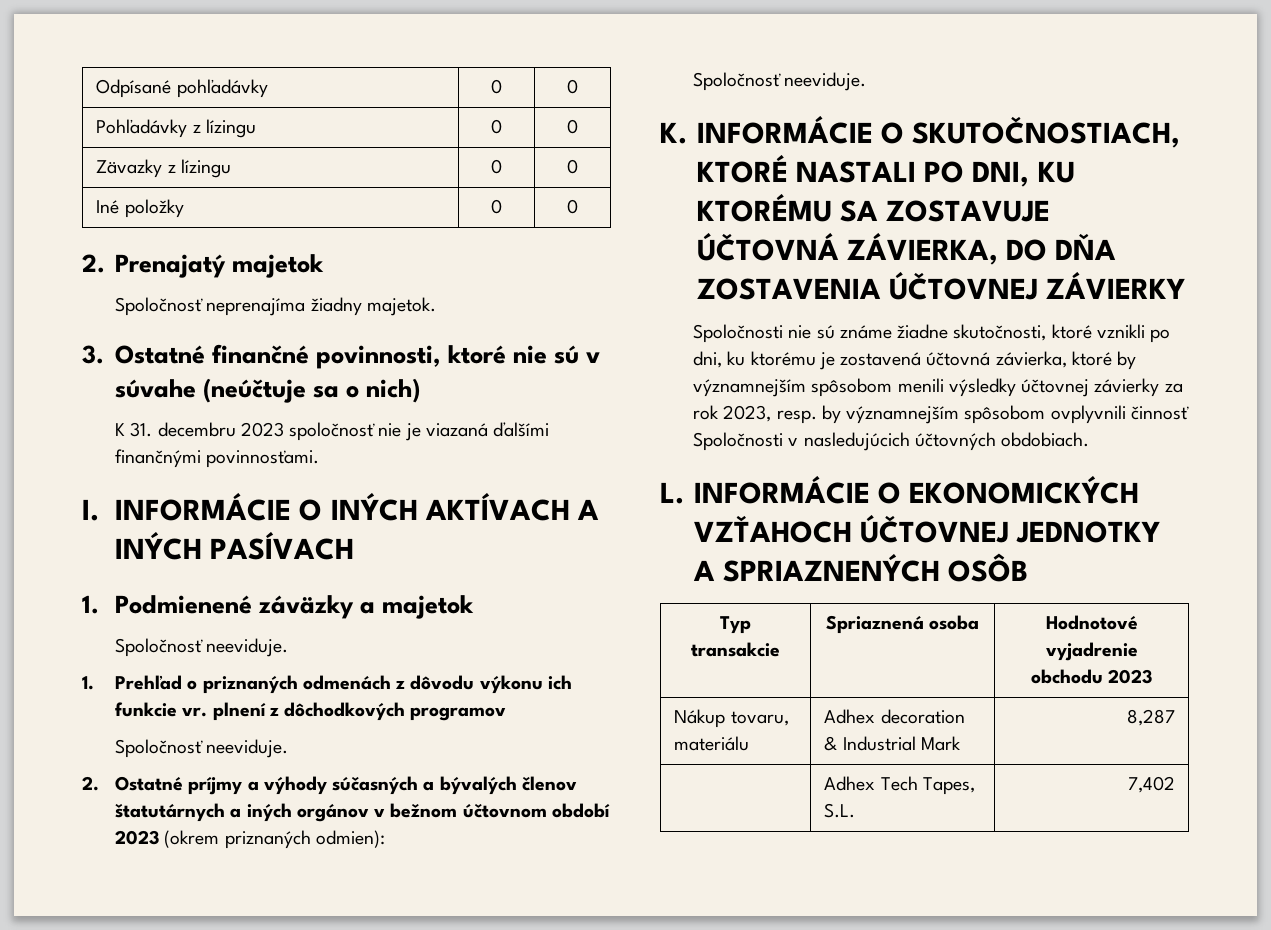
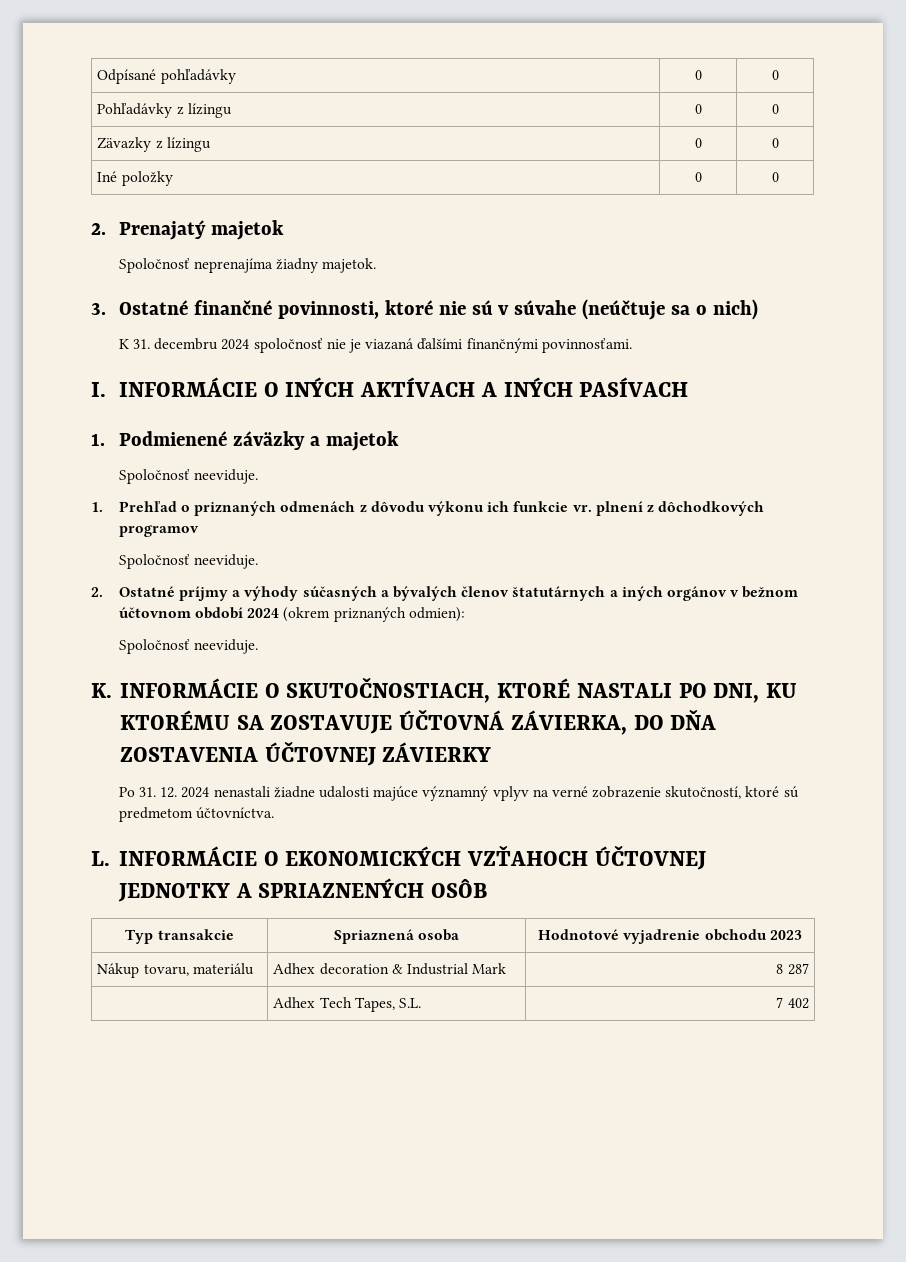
[240,422,284,437] 2023 -> [221,339,250,350] 2024
[115,830,160,845] 2023 -> [247,608,280,618] 2024
[693,324,1171,343] [693,351,1137,370] [693,378,1183,397] [693,405,1190,424] [693,432,1090,451] Spoločnosti nie sú známe žiadne skutočnosti, ktoré vznikli po dni, ku ktorému je zostavená účtovná závierka, ktoré by významnejším spôsobom menili výsledky účtovnej závierky za rok 2023, resp. by významnejším spôsobom ovplyvnili činnosť Spoločnosti v nasledujúcich účtovných obdobiach. -> [118,786,799,801] [118,807,275,822] Po 31. 12. 2024 nenastali žiadne udalosti majúce významný vplyv na verné zobrazenie skutočností, ktoré sú predmetom účtovníctva.
[1126,709,1175,726] 8,287 -> [776,963,809,975] 8 287
[1127,776,1175,793] 7,402 -> [776,997,809,1009] 7 402

